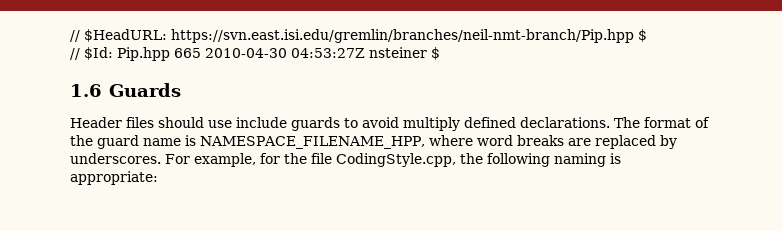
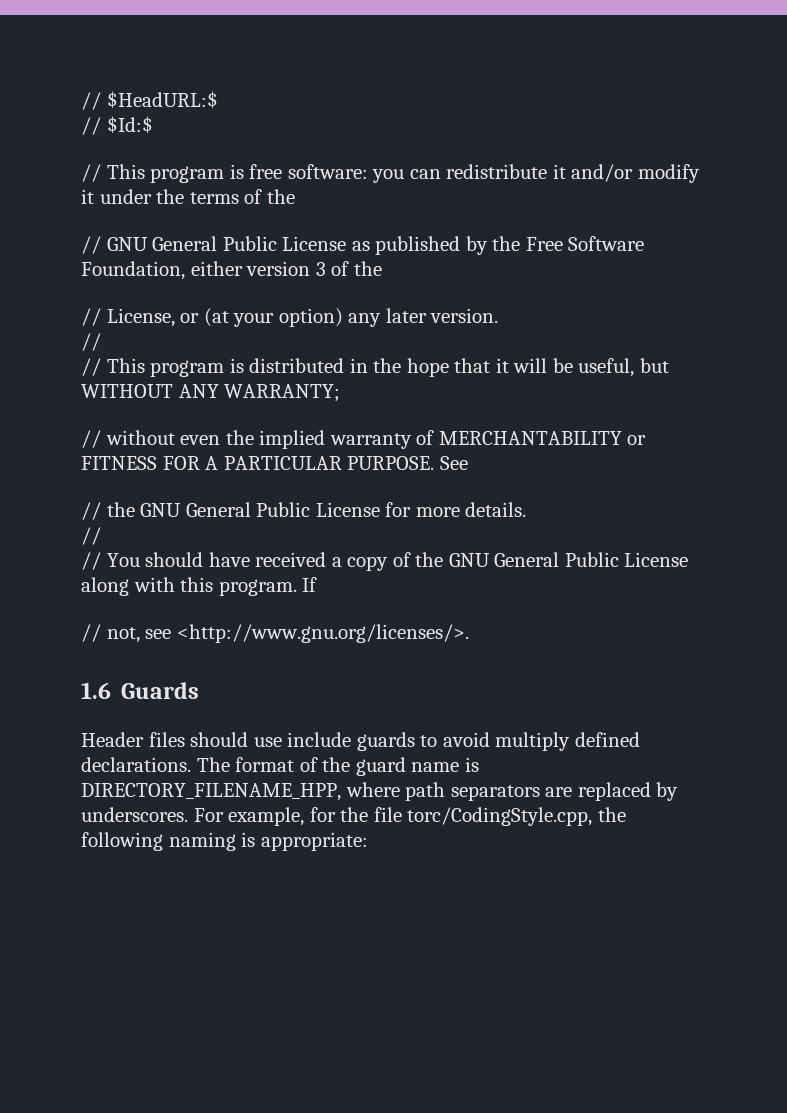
[70,29,647,43] [70,47,440,61] // $HeadURL: https://svn.east.isi.edu/gremlin/branches/neil-nmt-branch/Pip.hpp $ // // $Id: Pip.hpp 665 2010-04-30 04:53:27Z nsteiner $ -> [81,91,218,110] [81,116,153,135] [81,164,700,183] [81,189,295,204] [81,236,645,255] [81,261,382,280] [81,308,499,327] [81,333,101,351] [81,358,669,377] [81,384,341,402] [81,430,647,449] [81,456,468,470] [81,502,527,520] [81,527,101,545] [81,552,689,571] [81,577,318,596] [81,624,469,643] // $HeadURL:$ // // $Id:$ // // This program is free software: you can redistribute it and/or modify it under the terms of the // // GNU General Public License as published by the Free Software Foundation, either version 3 of the // // License, or (at your option) any later version. // // // // This program is distributed in the hope that it will be useful, but WITHOUT ANY WARRANTY; // // without even the implied warranty of MERCHANTABILITY or FITNESS FOR A PARTICULAR PURPOSE. See // // the GNU General Public License for more details. // // // // You should have received a copy of the GNU General Public License along with this program. If // // not, see <http://www.gnu.org/licenses/>.
[200,135,564,149] NAMESPACE_FILENAME_HPP, where word breaks -> [81,782,540,801] DIRECTORY_FILENAME_HPP, where path separators
[336,153,456,167] CodingStyle.cpp, -> [407,807,593,826] torc/CodingStyle.cpp,

